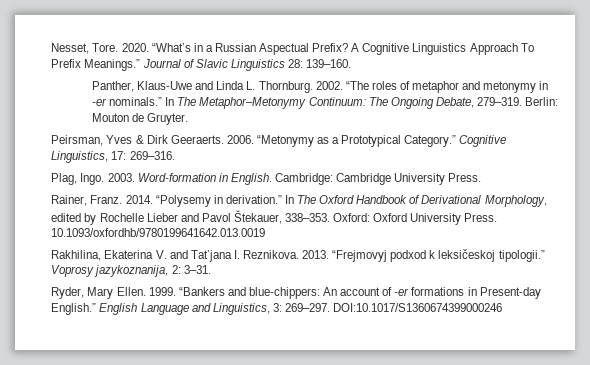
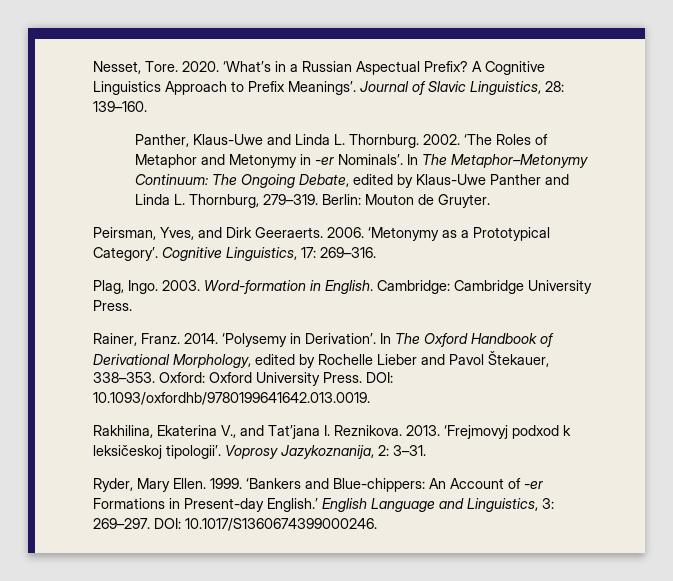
[151,43,191,52] “What’s -> [223,61,272,72] ‘What’s
[520,43,534,52] [51,59,141,71] To Prefix Meanings.” -> [231,81,357,95] to Prefix Meanings’.
[230,59,285,71] Linguistics -> [470,81,542,95] Linguistics,
[345,81,537,93] “The roles of metaphor and metonymy -> [464,134,549,145] [135,154,298,168] ‘The Roles of Metaphor and Metonymy
[109,97,163,106] nominals.” -> [338,154,404,165] Nominals’.
(474, 102) none -> [353,174,570,188] [135,194,260,208] edited by Klaus-Uwe Panther and Linda L. Thornburg,
[106,135,144,144] Yves & -> [160,227,223,240] Yves, and
[256,135,314,147] “Metonymy -> [368,227,440,241] ‘Metonymy
[404,135,457,147] Category.” -> [93,247,159,261] Category’.
[155,195,282,207] “Polysemy in derivation.” -> [222,333,377,347] ‘Polysemy in Derivation’.
[51,228,266,237] 10.1093/oxfordhb/9780199641642.013.0019 -> [366,372,394,383] [93,392,371,405] DOI: 10.1093/oxfordhb/9780199641642.013.0019.
[155,250,167,259] V. -> [221,425,237,438] V.,
[332,250,388,262] “Frejmovyj -> [444,425,509,439] ‘Frejmovyj
[498,250,545,262] [51,265,169,277] tipologii.” Voprosy jazykoznanija, -> [166,445,375,459] tipologii’. Voprosy Jazykoznanija,
[178,287,381,299] “Bankers and blue-chippers: An account -> [246,478,505,492] ‘Bankers and Blue-chippers: An Account
[411,287,465,296] formations -> [93,498,166,509] Formations
[51,303,97,315] English.” -> [267,498,319,512] English.’
[333,303,503,312] DOI:10.1017/S1360674399000246 -> [154,518,378,531] DOI: 10.1017/S1360674399000246.

